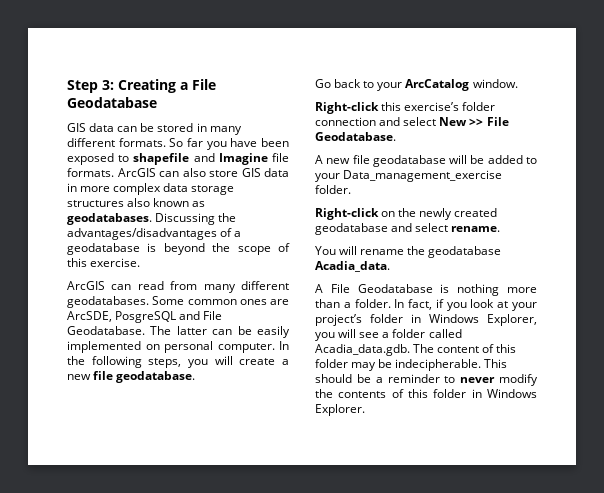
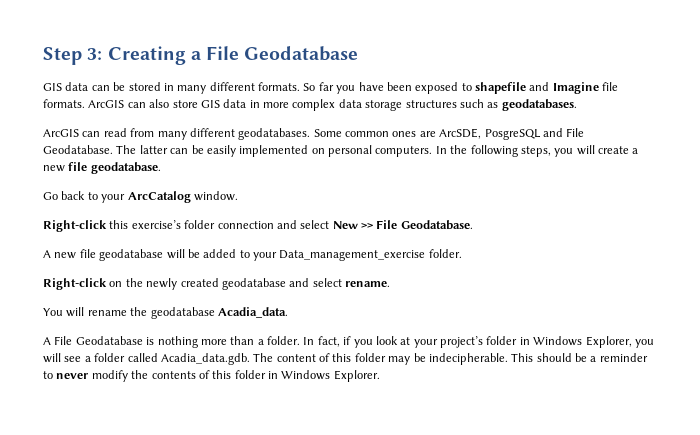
[127,198,190,207] also known -> [459,99,484,108] such
[155,213,237,225] [67,228,242,240] [67,243,290,255] [67,258,141,267] Discussing the advantages/disadvantages of a geodatabase is beyond the scope of this exercise. -> (577, 105) none
[217,343,275,353] computer. -> [375,146,433,157] computers.

